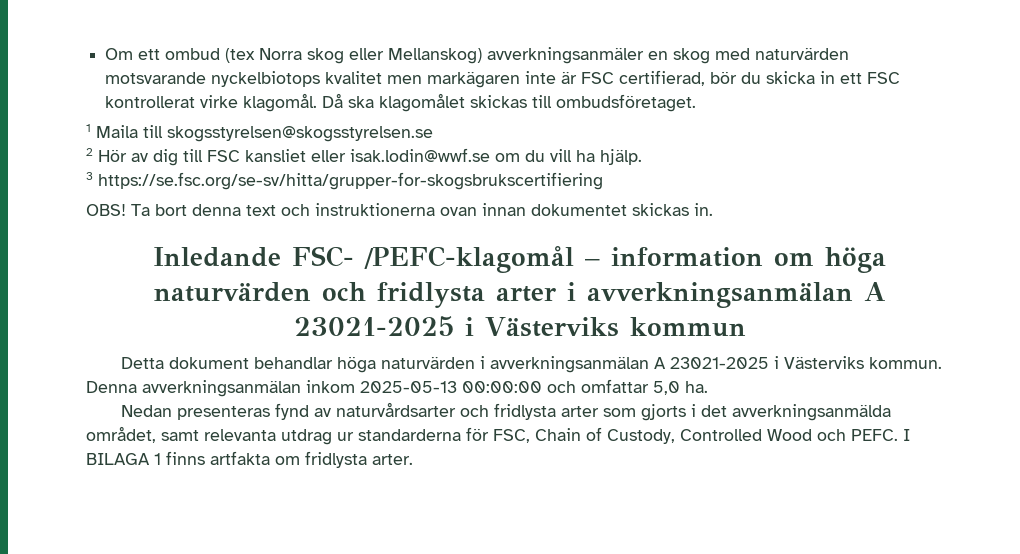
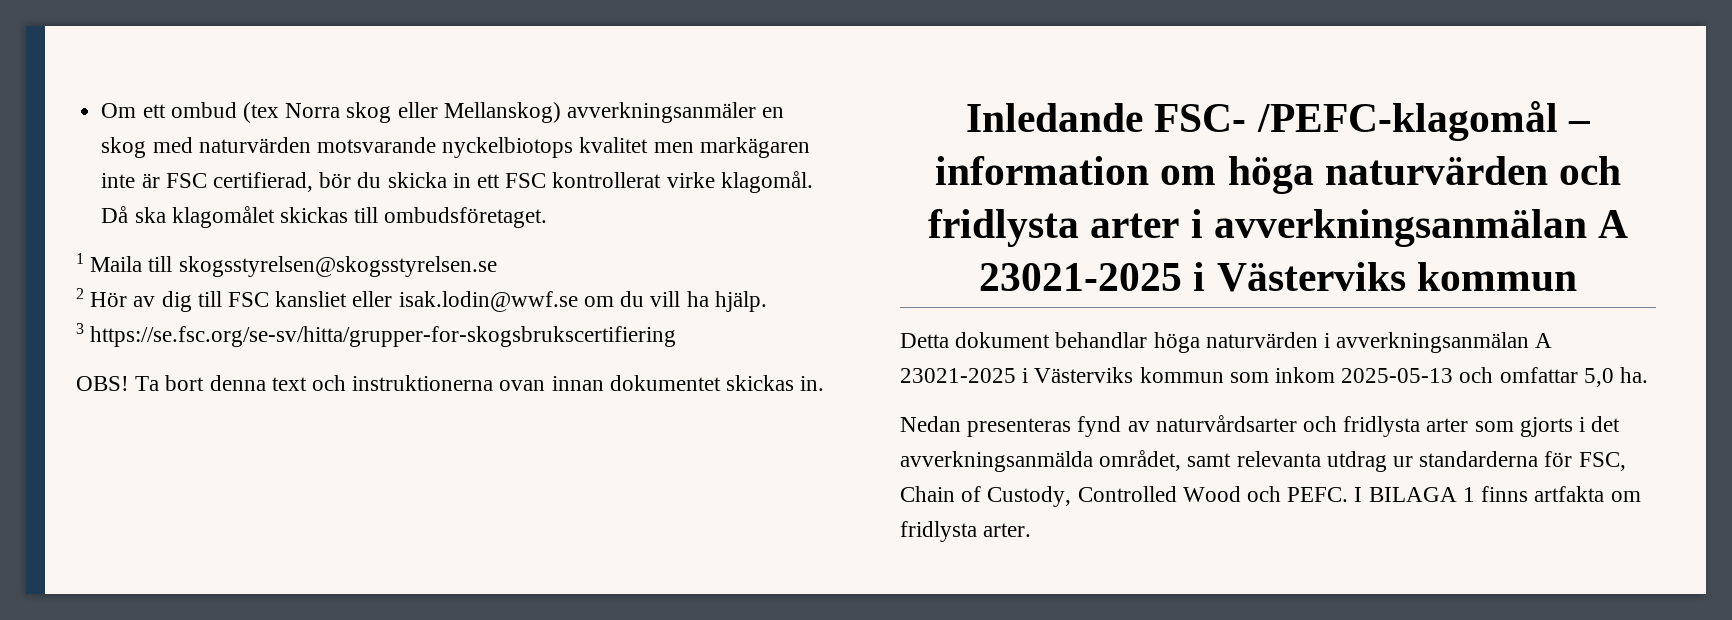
[868,357,942,369] [86,380,301,397] kommun. Denna avverkningsanmälan -> [1139,367,1269,383] kommun som
[462,381,542,393] 00:00:00 -> (1454, 375) none

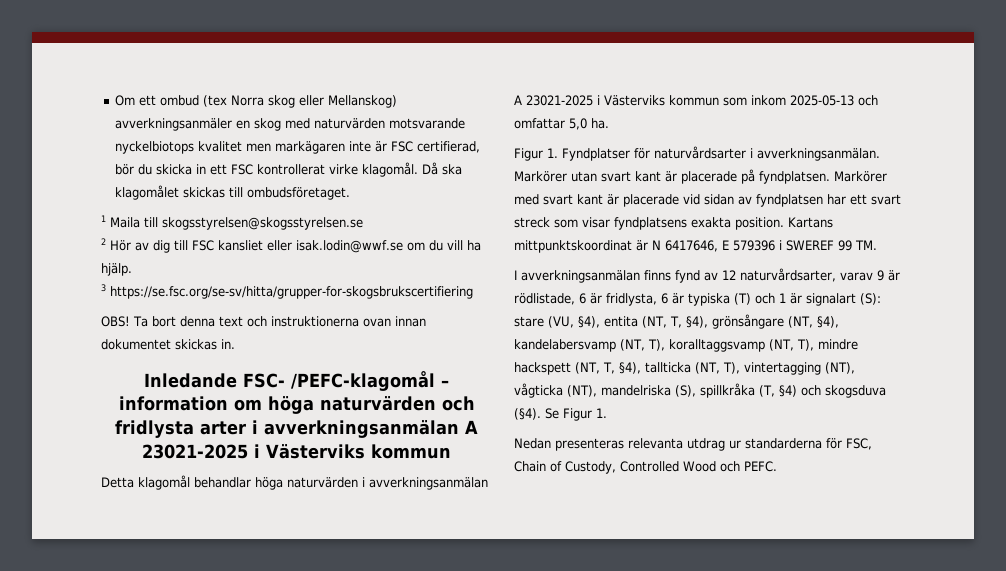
[955,332,1051,348] dokument -> [138,475,190,490] klagomål
[900,415,1621,437] [900,450,1232,472] Nedan presenteras fynd av naturvårdsarter och fridlysta arter som gjorts i det avverkningsanmälda området, samt -> [514,146,880,161] [514,169,887,184] [514,194,901,207] [514,217,833,230] [514,240,877,253] [514,268,900,283] [514,293,881,306] [514,314,839,329] [514,339,858,352] [514,362,855,375] [514,383,886,398] [514,408,607,421] [514,438,624,451] Figur 1. Fyndplatser för naturvårdsarter i avverkningsanmälan. Markörer utan svart kant är placerade på fyndplatsen. Markörer med svart kant är placerade vid sidan av fyndplatsen har ett svart streck som visar fyndplatsens exakta position. Kartans mittpunktskoordinat är N 6417646, E 579396 i SWEREF 99 TM. // I avverkningsanmälan finns fynd av 12 naturvårdsarter, varav 9 är rödlistade, 6 är fridlysta, 6 är typiska (T) och 1 är signalart (S): stare (VU, §4), entita (NT, T, §4), grönsångare (NT, §4), kandelabersvamp (NT, T), koralltaggsvamp (NT, T), mindre hackspett (NT, T, §4), tallticka (NT, T), vintertagging (NT), vågticka (NT), mandelriska (S), spillkråka (T, §4) och skogsduva (§4). Se Figur 1. // Nedan presenteras
[1354,486,1641,502] [900,521,1032,542] I BILAGA 1 finns artfakta om fridlysta arter. -> (777, 466) none

